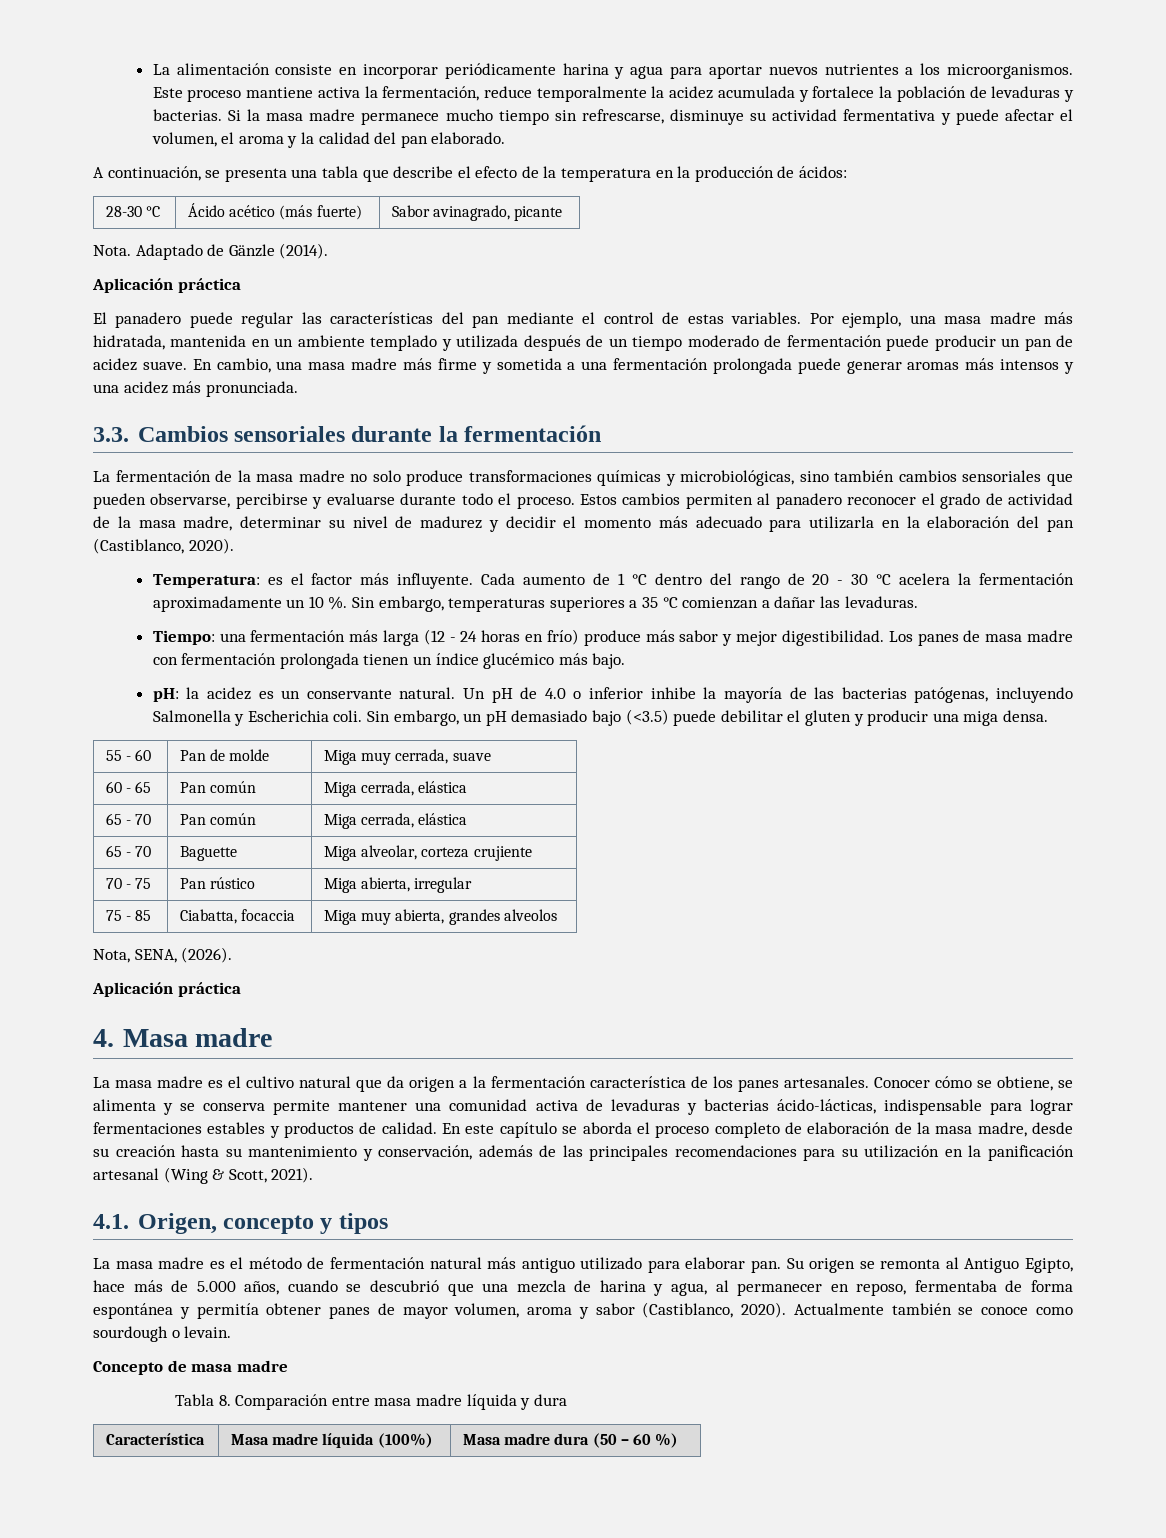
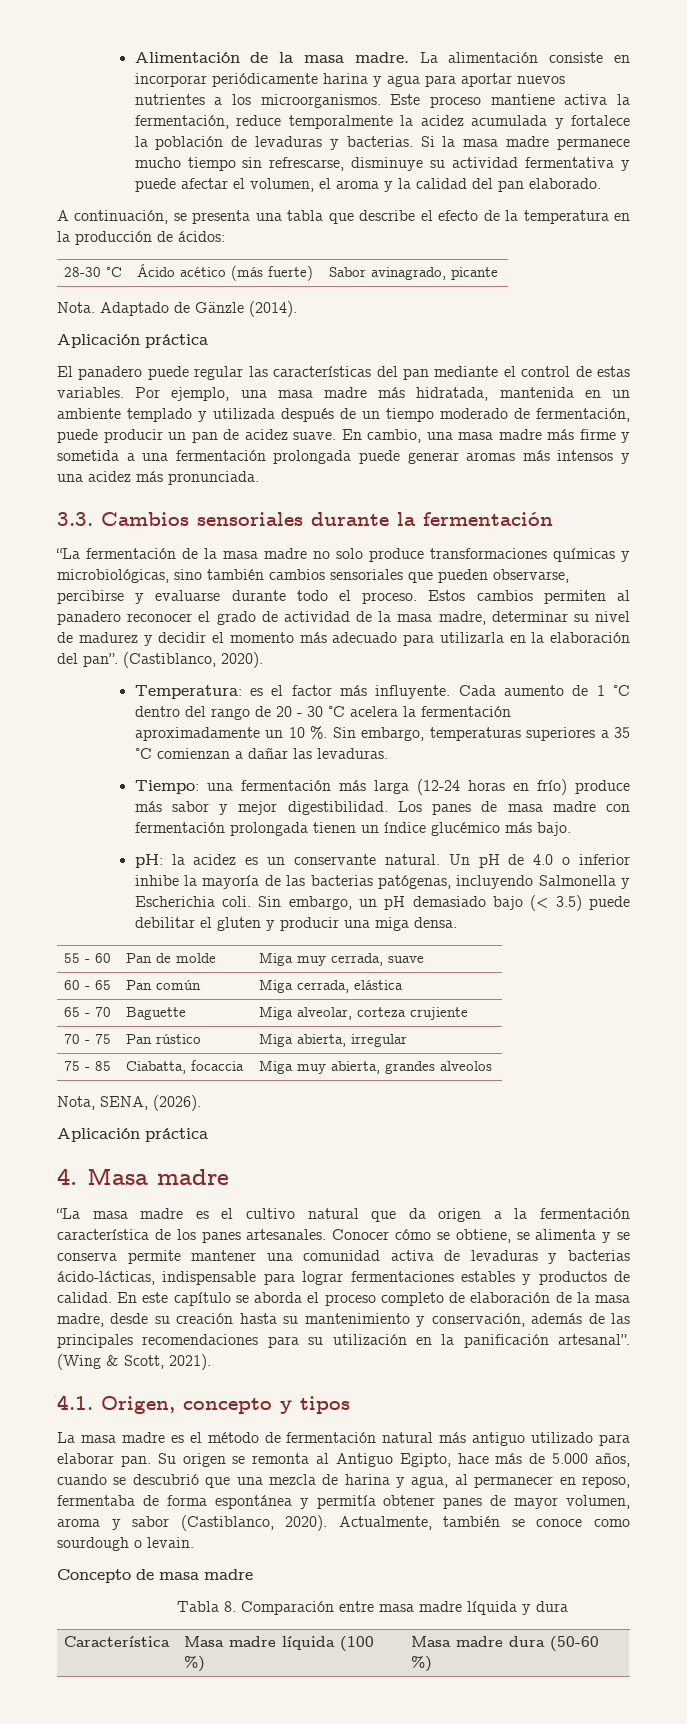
(152, 69) none -> [134,52,409,63] Alimentación de la masa madre.
[786,335,882,347] fermentación -> [536,408,630,422] fermentación,
[93,471,110,482] La -> [56,548,80,559] “La
[1047,519,1075,532] pan -> [83,653,118,667] pan”.
[423,629,478,645] (12 - 24 -> [416,779,460,795] (12-24
[625,709,669,725] (<3.5) -> [530,895,582,911] (< 3.5)
[106,813,152,825] [180,813,257,825] [324,813,468,829] // 65 - 70 | Pan común | Miga cerrada, elástica -> (404, 985) none
[93,1077,110,1088] La -> [56,1208,80,1219] “La
[93,1168,159,1180] artesanal -> [558,1334,630,1345] artesanal”.
[793,1303,884,1315] Actualmente -> [338,1516,432,1530] Actualmente,
[377,1433,433,1448] (100%) -> [340,1636,375,1651] [184,1656,206,1672] (100 %)
[592,1433,651,1448] (50 – 60 -> [550,1636,600,1651] (50-60

